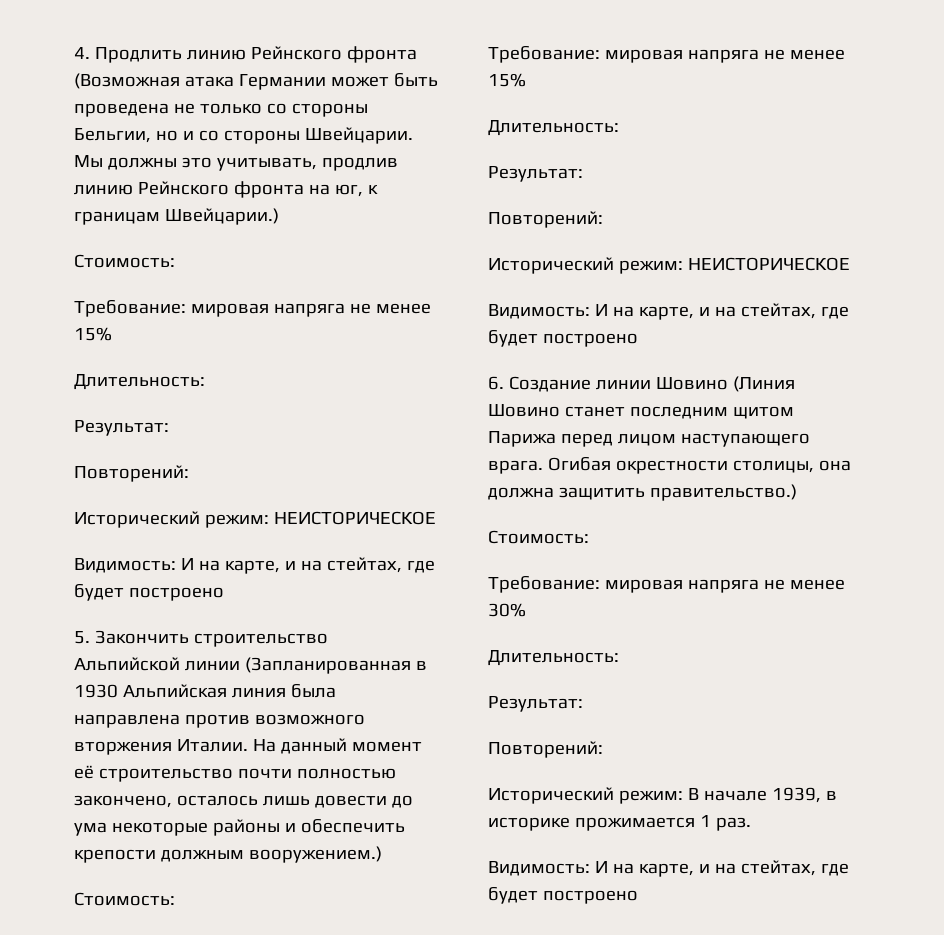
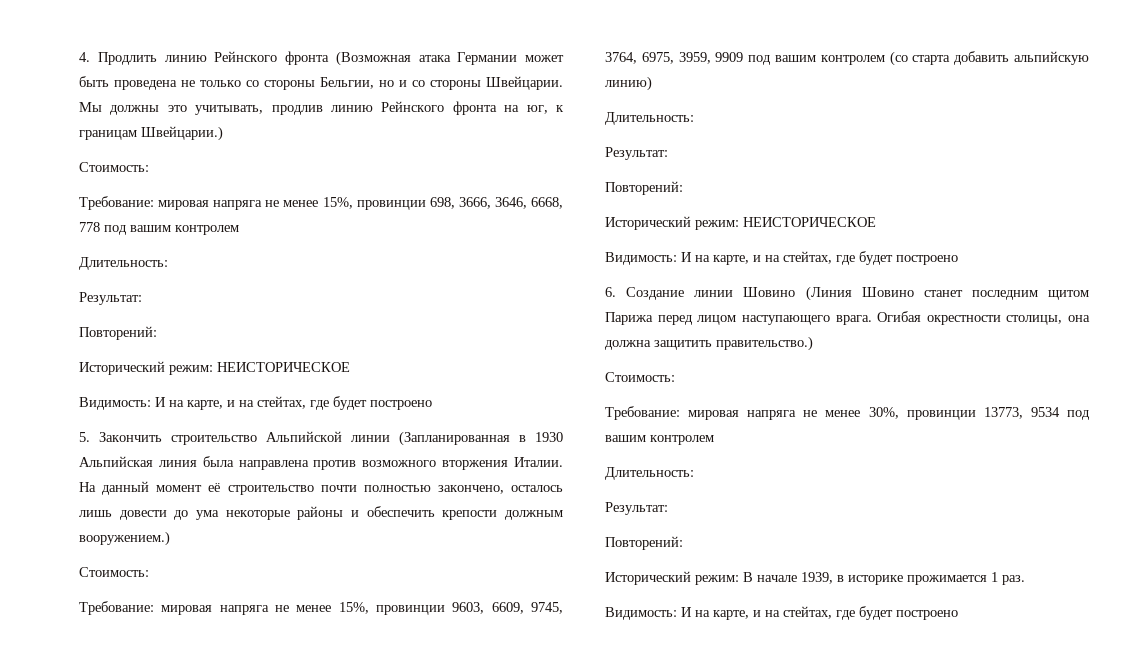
[74,327,112,341] 15% -> [322,197,564,210] [79,222,239,235] 15%, провинции 698, 3666, 3646, 6668, 778 под вашим контролем
[488,73,526,87] 15% -> [338,602,563,615] [605,51,1089,66] [605,76,652,91] 15%, провинции 9603, 6609, 9745, 3764, 6975, 3959, 9909 под вашим контролем (со старта добавить альпийскую линию)
[488,603,526,617] 30% -> [868,407,1090,420] [605,435,714,445] 30%, провинции 13773, 9534 под вашим контролем

